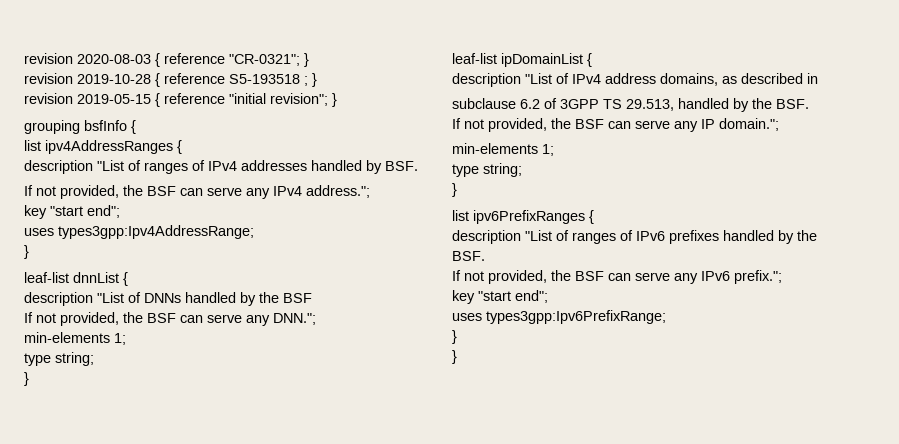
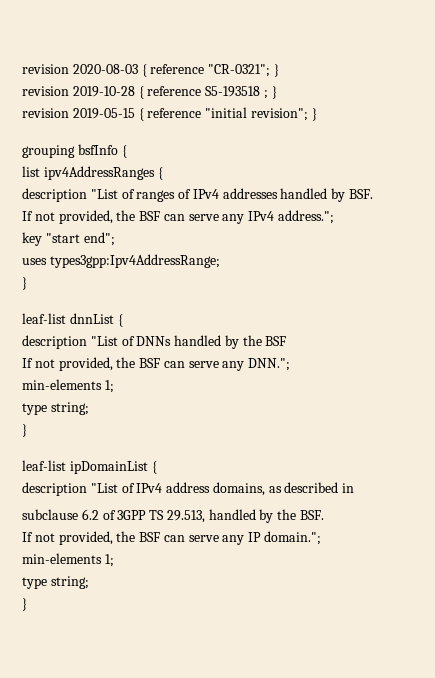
[452,210,594,224] [452,230,817,244] [452,251,485,261] [452,270,782,284] [452,290,548,304] [452,310,666,324] [452,330,457,344] [452,350,457,364] // list ipv6PrefixRanges { // description "List of ranges of IPv6 prefixes handled by the BSF. // If not provided, the BSF can serve any IPv6 prefix."; // key "start end"; // uses types3gpp:Ipv6PrefixRange; // } // } -> (27, 604) none

